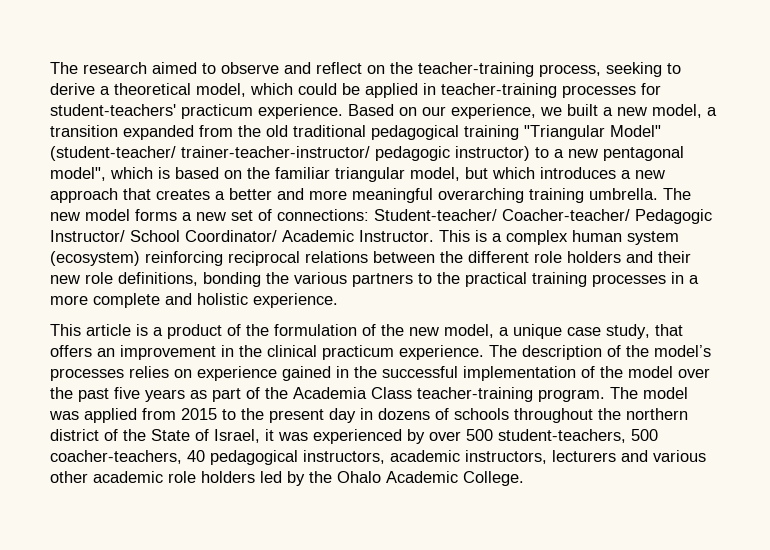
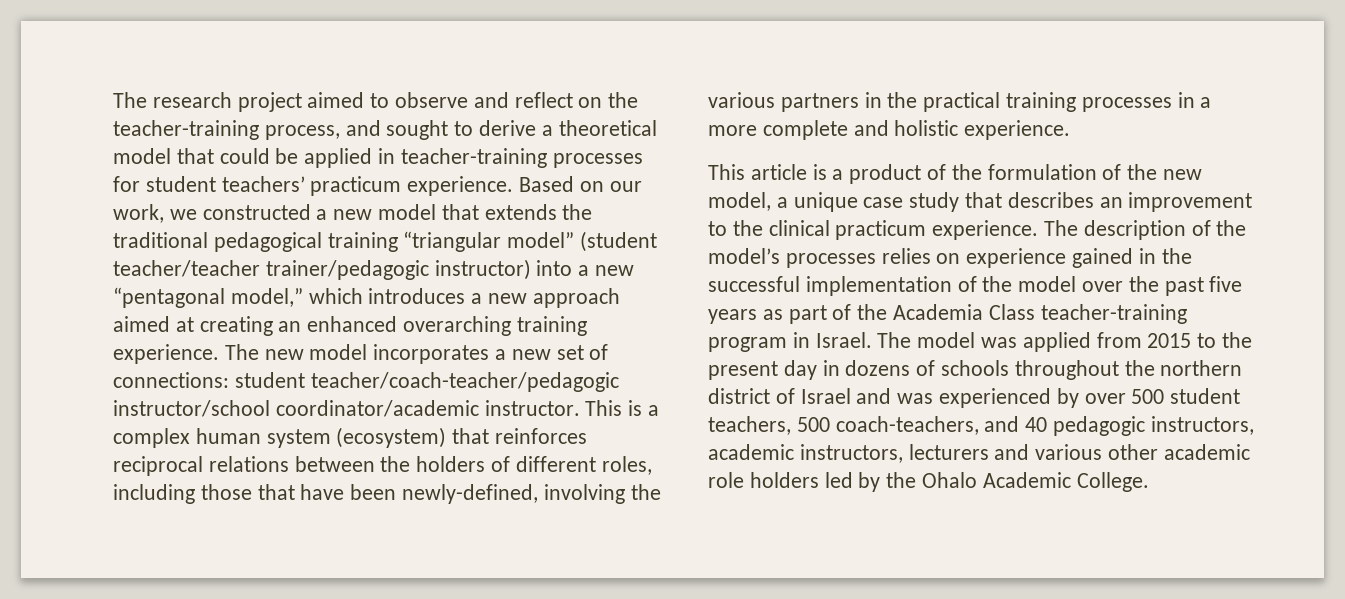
(147, 68) none -> [237,92,302,112] project
[606,62,662,77] seeking -> [345,120,449,140] and sought
[196,83,293,97] model, which -> [113,148,214,164] model that
[50,104,176,116] student-teachers' -> [145,176,305,192] student teachers’
[451,104,717,119] [50,125,661,140] [50,146,684,161] [50,167,488,182] experience, we built a new model, a transition expanded from the old traditional pedagogical training "Triangular Model" (student-teacher/ trainer-teacher-instructor/ pedagogic instructor) to a new pentagonal model", which is based on the familiar triangular model, but -> [113,204,593,223] [113,231,658,252] [113,259,635,280] [113,287,303,308] work, we constructed a new model that extends the traditional pedagogical training “triangular model” (student teacher/teacher trainer/pedagogic instructor) into a new “pentagonal model,”
[123,188,433,203] that creates a better and more meaningful -> [113,316,398,336] aimed at creating an enhanced
[589,188,658,200] umbrella. -> [113,344,219,364] experience.
[135,209,177,221] forms -> [373,344,490,364] incorporates
[374,209,712,224] [50,230,434,242] Student-teacher/ Coacher-teacher/ Pedagogic Instructor/ School Coordinator/ Academic Instructor. -> [234,372,619,392] [113,400,580,417] student teacher/coach-teacher/pedagogic instructor/school coordinator/academic instructor.
[145,251,223,266] reinforcing -> [452,428,588,444] that reinforces
[468,251,691,263] [50,272,261,287] different role holders and their new role definitions, bonding -> [416,456,652,475] [113,484,625,504] holders of different roles, including those that have been newly-defined, involving
[418,273,432,284] to -> [864,92,882,108] in
[606,324,683,339] [50,345,92,357] study, that offers -> [909,192,1094,212] study that describes
[221,345,234,357] in -> [708,221,727,236] to
[538,389,605,402] program. -> [708,332,872,352] program in Israel.
[123,429,274,443] the State of Israel, it -> [800,388,892,404] Israel and
[498,429,658,443] [50,450,298,465] student-teachers, 500 coacher-teachers, 40 pedagogical -> [1170,388,1241,404] [708,416,1146,436] student teachers, 500 coach-teachers, and 40 pedagogic

